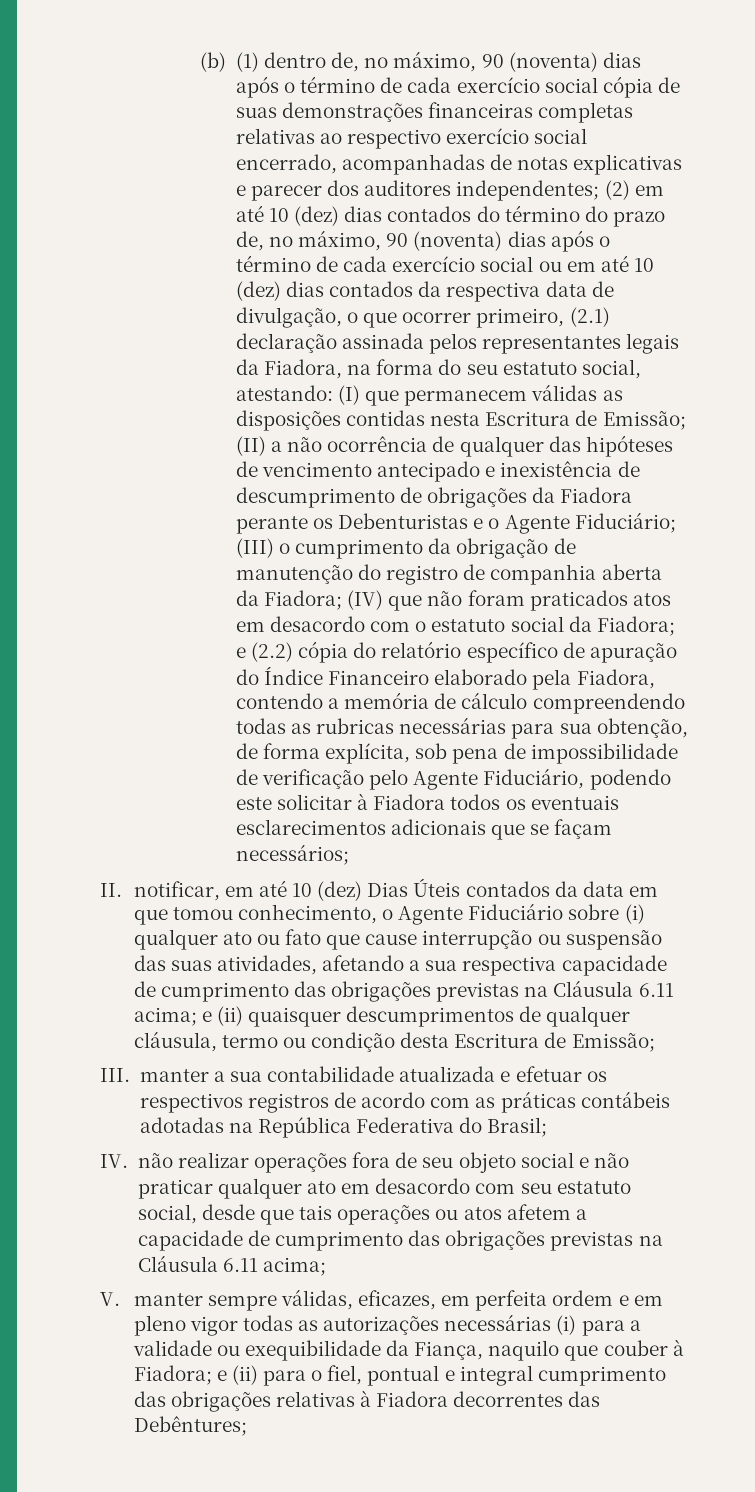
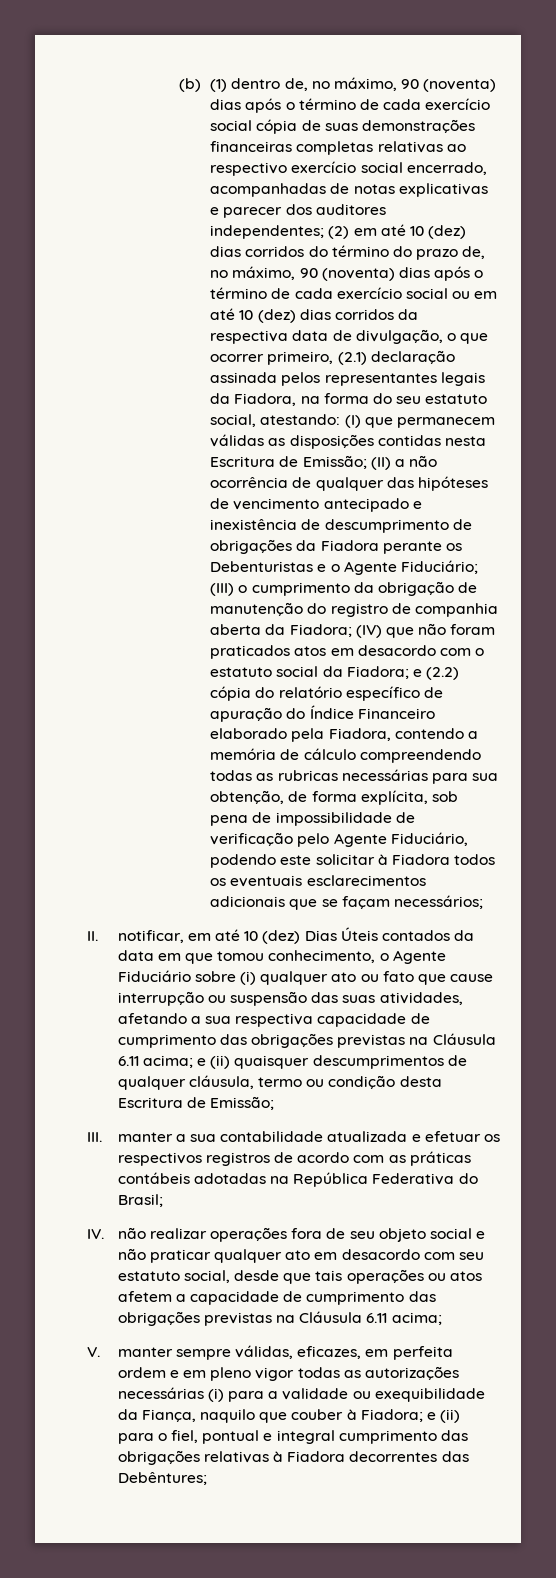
[387,206,472,222] contados -> [245,246,305,257] corridos
[329,281,414,297] contados -> [334,309,394,320] corridos

